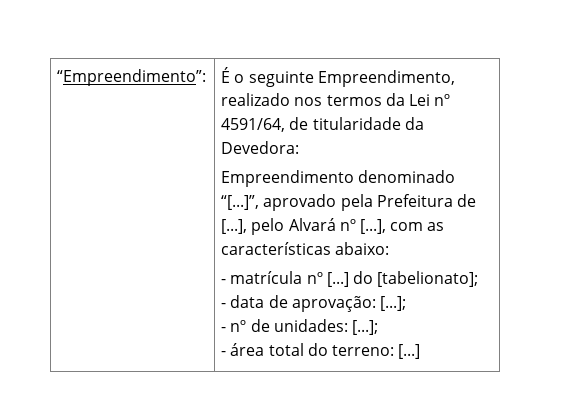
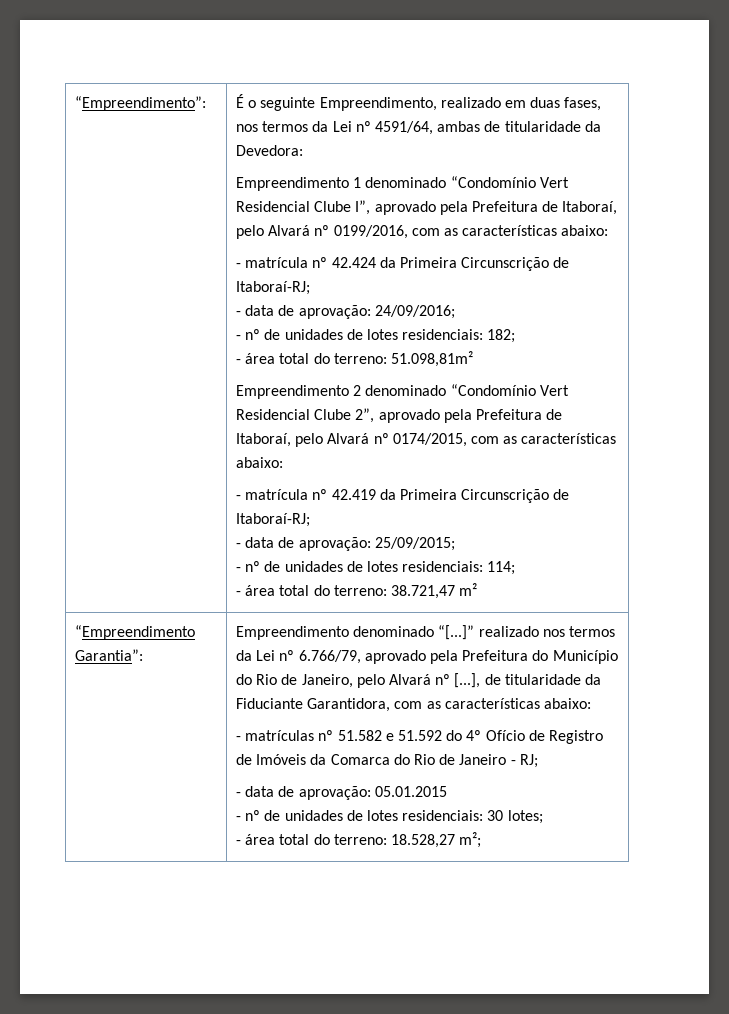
(291, 99) none -> [504,97,602,111] em duas fases,
(286, 125) none -> [437,121,481,132] ambas
[358,170,456,183] [221,194,476,211] [221,218,445,235] [221,242,390,255] [221,271,479,287] [221,295,406,312] [221,319,378,335] [221,343,421,359] denominado “[...]”, aprovado pela Prefeitura de [...], pelo Alvará nº [...], com as características abaixo: // - matrícula nº [...] do [tabelionato]; // - data de aprovação: [...]; // - nº de unidades: [...]; // - área total do terreno: [...] -> [353,176,569,188] [236,200,618,215] [236,225,609,239] [236,257,570,271] [236,281,311,295] [236,305,455,319] [236,329,516,343] [236,351,473,367] [236,384,569,399] [236,408,563,423] [236,433,617,447] [236,457,284,468] [236,489,570,503] [236,513,311,527] [236,537,455,551] [236,561,516,575] [236,583,478,599] [75,625,196,640] [75,649,144,661] [236,625,615,640] [236,650,618,664] [236,673,601,688] [236,698,591,712] [236,730,603,744] [236,754,538,768] [236,786,447,800] [236,810,543,824] [236,832,482,848] 1 denominado “Condomínio Vert Residencial Clube I”, aprovado pela Prefeitura de Itaboraí, pelo Alvará nº 0199/2016, com as características abaixo: // - matrícula nº 42.424 da Primeira Circunscrição de Itaboraí-RJ; // - data de aprovação: 24/09/2016; // - nº de unidades de lotes residenciais: 182; // - área total do terreno: 51.098,81m² // Empreendimento 2 denominado “Condomínio Vert Residencial Clube 2”, aprovado pela Prefeitura de Itaboraí, pelo Alvará nº 0174/2015, com as características abaixo: // - matrícula nº 42.419 da Primeira Circunscrição de Itaboraí-RJ; // - data de aprovação: 25/09/2015; // - nº de unidades de lotes residenciais: 114; // - área total do terreno: 38.721,47 m² // “Empreendimento Garantia”: | Empreendimento denominado “[...]” realizado nos termos da Lei nº 6.766/79, aprovado pela Prefeitura do Município do Rio de Janeiro, pelo Alvará nº [...], de titularidade da Fiduciante Garantidora, com as características abaixo: // - matrículas nº 51.582 e 51.592 do 4º Ofício de Registro de Imóveis da Comarca do Rio de Janeiro - RJ; // - data de aprovação: 05.01.2015 // - nº de unidades de lotes residenciais: 30 lotes; // - área total do terreno: 18.528,27 m²;

